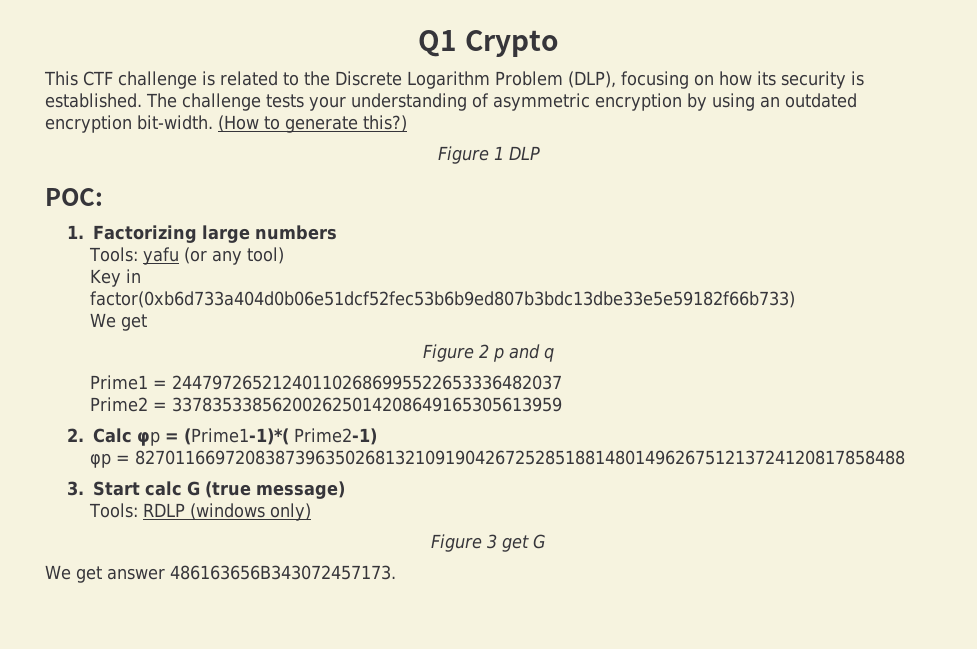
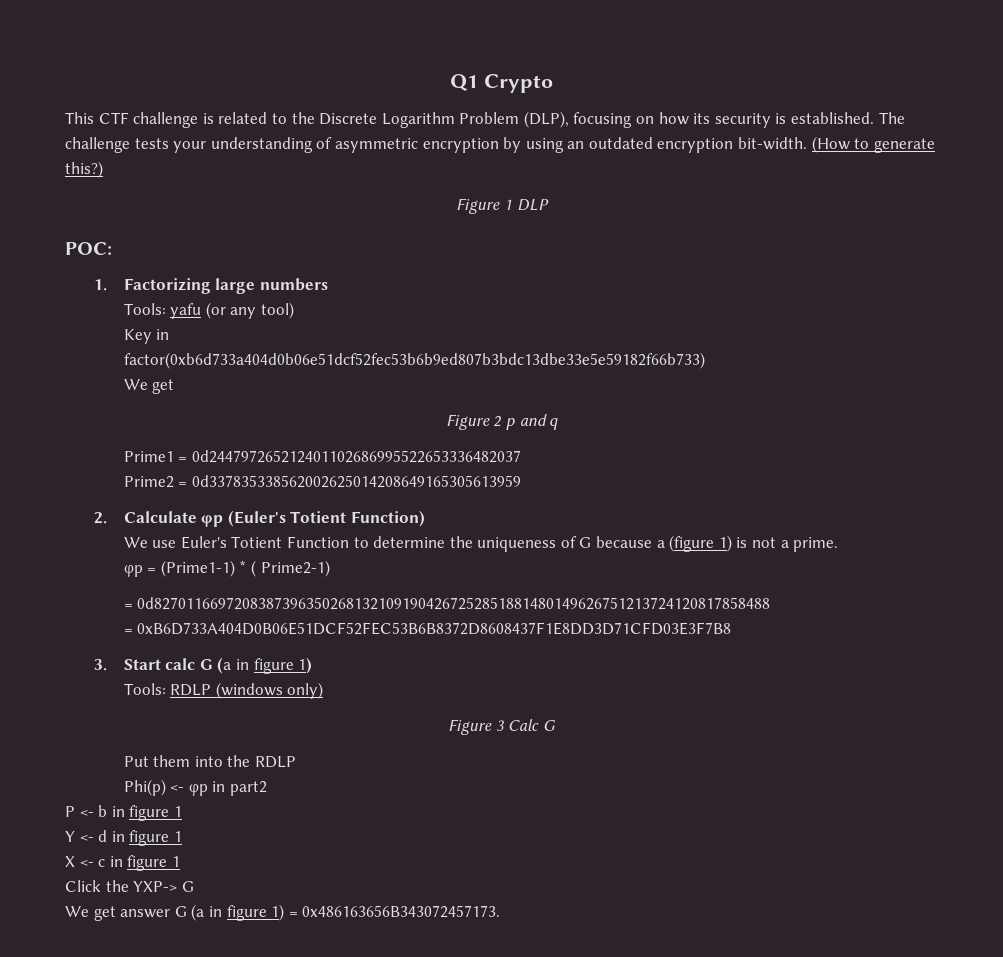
[171,375,562,390] 244797265212401102686995522653336482037 -> [191,450,521,463] 0d244797265212401102686995522653336482037
[171,397,562,412] 337835338562002625014208649165305613959 -> [191,475,521,488] 0d337835338562002625014208649165305613959
[93,428,378,446] [89,450,905,468] Calc φp = (Prime1-1)*( Prime2-1) // φp = 82701166972083873963502681321091904267252851881480149626751213724120817858488 -> [123,510,425,527] [123,535,839,552] [123,560,330,577] [123,597,771,610] [123,622,732,635] Calculate φp (Euler's Totient Function) // We use Euler's Totient Function to determine the uniqueness of G because a (figure 1) is not a prime. // φp = (Prime1-1) * ( Prime2-1) // = 0d82701166972083873963502681321091904267252851881480149626751213724120817858488 // = 0xB6D733A404D0B06E51DCF52FEC53B6B8372D8608437F1E8DD3D71CFD03E3F7B8
[205,481,346,499] (true message) -> [217,657,313,674] (a in figure 1)
[502,534,546,552] [45,565,396,583] get G // We get answer 486163656B343072457173. -> [508,719,556,731] [123,755,296,768] [123,779,267,796] [65,805,182,821] [65,830,182,846] [65,855,180,871] [65,880,194,892] [65,904,501,921] Calc G // Put them into the RDLP // Phi(p) <- φp in part2 // P <- b in figure 1 // Y <- d in figure 1 // X <- c in figure 1 // Click the YXP-> G // We get answer G (a in figure 1) = 0x486163656B343072457173.

